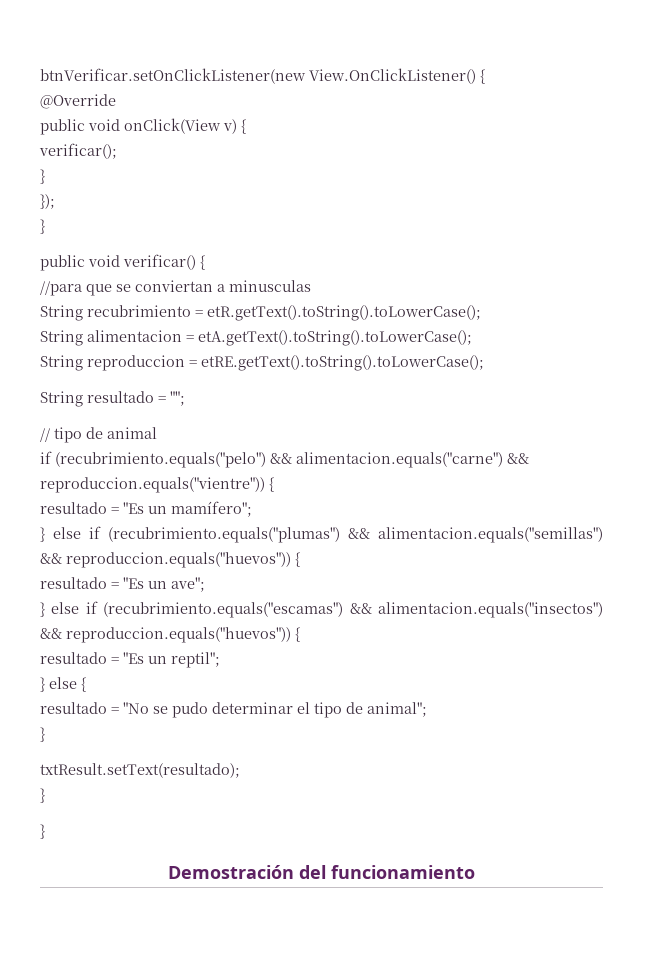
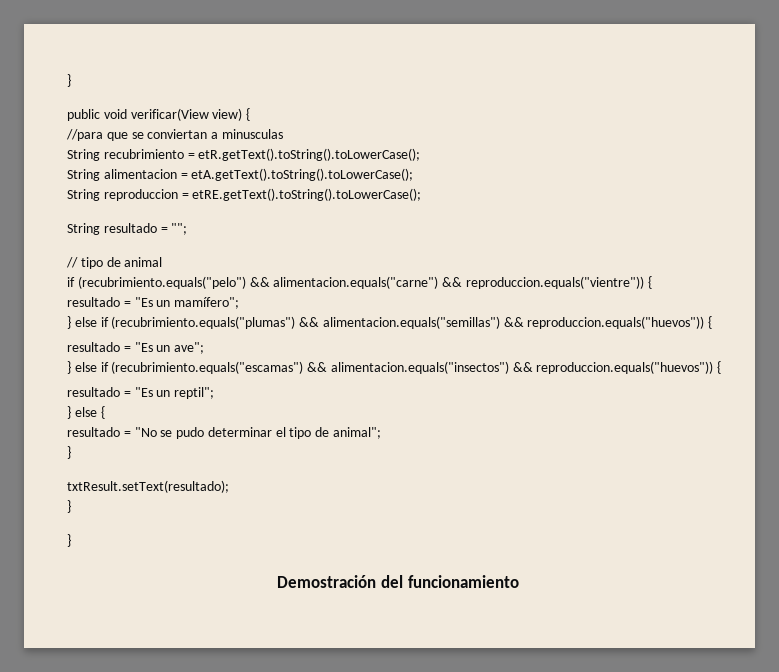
[40,68,485,84] [40,94,116,109] [40,118,246,135] [39,143,117,159] [40,169,45,184] [40,194,55,209] btnVerificar.setOnClickListener(new View.OnClickListener() { // @Override // public void onClick(View v) { // verificar(); // } // }); // -> (67, 80) none
[123,254,196,270] verificar() -> [130,108,243,121] verificar(View view)

